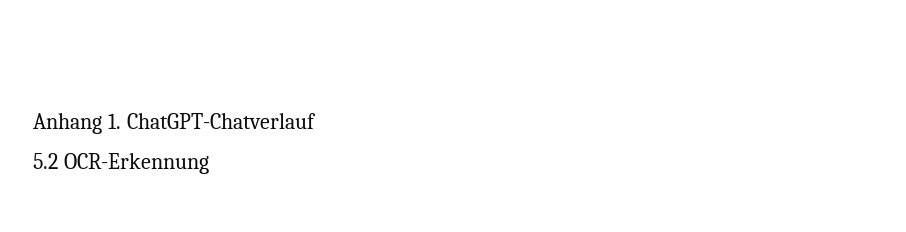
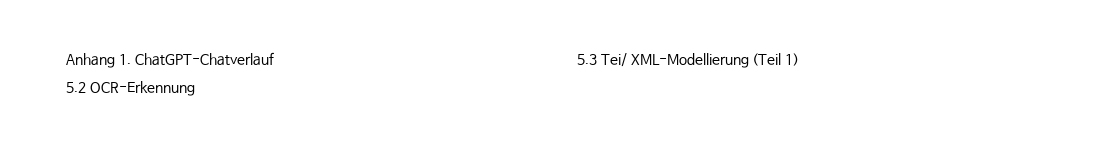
(209, 163) none -> [577,53,800,68] // 5.3 Tei/ XML-Modellierung (Teil 1)

